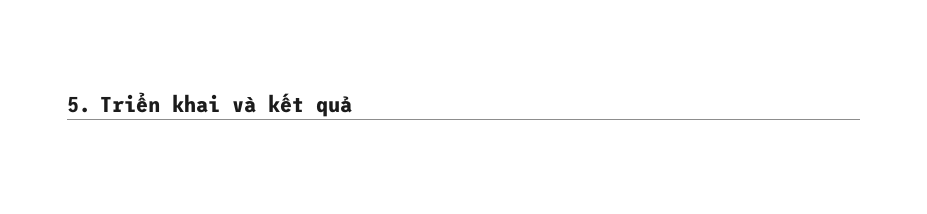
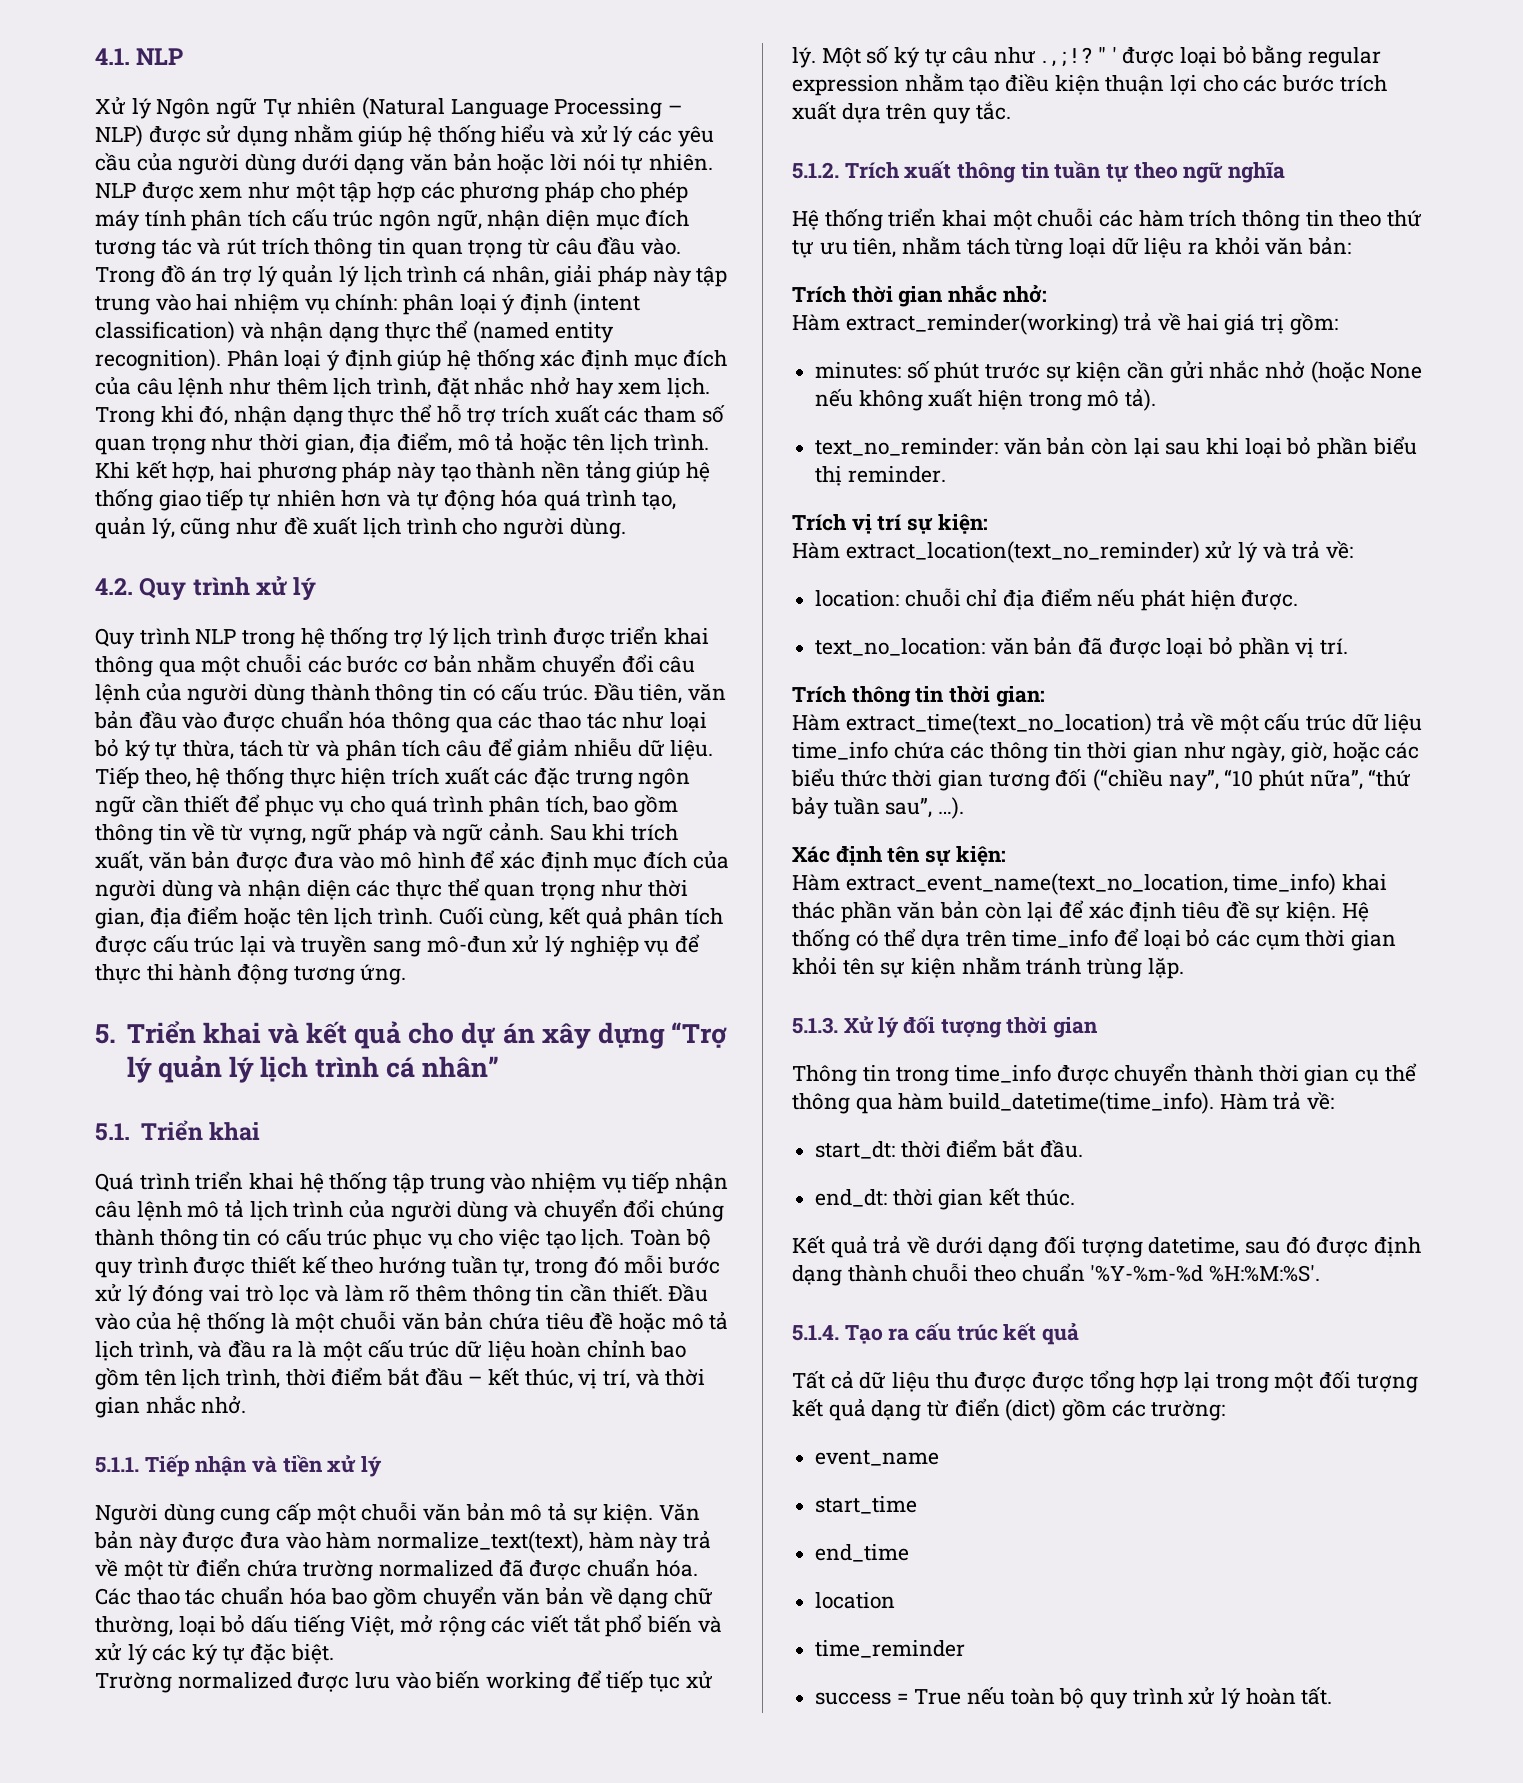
(67, 104) none -> [95,48,184,65] [95,96,683,119] [95,124,714,147] [95,152,714,175] [95,182,689,203] [95,209,690,231] [95,237,682,259] [95,264,728,287] [95,293,640,315] [95,320,614,343] [95,349,728,371] [95,376,711,399] [95,404,725,427] [95,432,710,455] [95,460,711,483] [95,489,677,511] [95,516,626,539] [95,576,317,601] [95,626,710,649] [95,654,696,677] [95,682,727,705] [94,710,708,733] [94,738,714,761] [95,767,691,789] [95,794,679,817] [95,822,679,845] [95,850,729,872] [95,878,689,901] [95,906,724,929] [95,934,701,957] [95,964,407,985] 4.1. NLP // Xử lý Ngôn ngữ Tự nhiên (Natural Language Processing – NLP) được sử dụng nhằm giúp hệ thống hiểu và xử lý các yêu cầu của người dùng dưới dạng văn bản hoặc lời nói tự nhiên. NLP được xem như một tập hợp các phương pháp cho phép máy tính phân tích cấu trúc ngôn ngữ, nhận diện mục đích tương tác và rút trích thông tin quan trọng từ câu đầu vào. Trong đồ án trợ lý quản lý lịch trình cá nhân, giải pháp này tập trung vào hai nhiệm vụ chính: phân loại ý định (intent classification) và nhận dạng thực thể (named entity recognition). Phân loại ý định giúp hệ thống xác định mục đích của câu lệnh như thêm lịch trình, đặt nhắc nhở hay xem lịch. Trong khi đó, nhận dạng thực thể hỗ trợ trích xuất các tham số quan trọng như thời gian, địa điểm, mô tả hoặc tên lịch trình. Khi kết hợp, hai phương pháp này tạo thành nền tảng giúp hệ thống giao tiếp tự nhiên hơn và tự động hóa quá trình tạo, quản lý, cũng như đề xuất lịch trình cho người dùng. // 4.2. Quy trình xử lý // Quy trình NLP trong hệ thống trợ lý lịch trình được triển khai thông qua một chuỗi các bước cơ bản nhằm chuyển đổi câu lệnh của người dùng thành thông tin có cấu trúc. Đầu tiên, văn bản đầu vào được chuẩn hóa thông qua các thao tác như loại bỏ ký tự thừa, tách từ và phân tích câu để giảm nhiễu dữ liệu. Tiếp theo, hệ thống thực hiện trích xuất các đặc trưng ngôn ngữ cần thiết để phục vụ cho quá trình phân tích, bao gồm thông tin về từ vựng, ngữ pháp và ngữ cảnh. Sau khi trích xuất, văn bản được đưa vào mô hình để xác định mục đích của người dùng và nhận diện các thực thể quan trọng như thời gian, địa điểm hoặc tên lịch trình. Cuối cùng, kết quả phân tích được cấu trúc lại và truyền sang mô-đun xử lý nghiệp vụ để thực thi hành động tương ứng. //
(353, 106) none -> [408,1022,728,1049] [126,1055,500,1083] [95,1120,260,1141] [95,1171,729,1194] [95,1199,725,1222] [95,1228,711,1250] [95,1255,721,1278] [95,1283,709,1306] [95,1311,729,1334] [95,1339,686,1361] [95,1367,706,1390] [95,1395,247,1418] [95,1455,383,1477] [95,1502,701,1525] [94,1530,712,1553] [95,1558,698,1581] [95,1586,714,1609] [95,1614,722,1637] [95,1642,335,1665] [95,1670,713,1693] [792,45,1382,68] [792,73,1387,96] [792,101,1011,124] [792,161,1286,183] [792,208,1423,231] [792,236,1352,259] [792,284,1047,307] [792,312,1338,335] [815,360,1423,383] [815,388,1157,411] [815,436,1417,459] [815,466,946,486] [792,514,988,534] [792,540,1354,563] [815,588,1299,611] [815,636,1349,659] [792,686,1045,707] [792,712,1423,735] [792,741,1420,763] [791,768,1412,791] [791,796,965,819] [792,846,1006,866] [792,873,1388,895] [792,900,1369,923] [792,928,1397,951] [792,956,1184,979] [792,1016,1099,1038] [792,1063,1417,1086] [792,1091,1335,1114] [815,1139,1083,1159] [815,1188,1075,1210] [792,1235,1422,1258] [792,1263,1321,1286] [792,1322,1080,1345] [792,1370,1418,1393] [792,1398,1226,1421] [815,1450,940,1466] [815,1496,918,1514] [815,1544,910,1562] [815,1592,896,1609] [815,1640,966,1658] [815,1686,1333,1709] cho dự án xây dựng “Trợ lý quản lý lịch trình cá nhân” // 5.1. Triển khai // Quá trình triển khai hệ thống tập trung vào nhiệm vụ tiếp nhận câu lệnh mô tả lịch trình của người dùng và chuyển đổi chúng thành thông tin có cấu trúc phục vụ cho việc tạo lịch. Toàn bộ quy trình được thiết kế theo hướng tuần tự, trong đó mỗi bước xử lý đóng vai trò lọc và làm rõ thêm thông tin cần thiết. Đầu vào của hệ thống là một chuỗi văn bản chứa tiêu đề hoặc mô tả lịch trình, và đầu ra là một cấu trúc dữ liệu hoàn chỉnh bao gồm tên lịch trình, thời điểm bắt đầu – kết thúc, vị trí, và thời gian nhắc nhở. // 5.1.1. Tiếp nhận và tiền xử lý // Người dùng cung cấp một chuỗi văn bản mô tả sự kiện. Văn bản này được đưa vào hàm normalize_text(text), hàm này trả về một từ điển chứa trường normalized đã được chuẩn hóa. Các thao tác chuẩn hóa bao gồm chuyển văn bản về dạng chữ thường, loại bỏ dấu tiếng Việt, mở rộng các viết tắt phổ biến và xử lý các ký tự đặc biệt. // Trường normalized được lưu vào biến working để tiếp tục xử lý. Một số ký tự câu như . , ; ! ? " ' được loại bỏ bằng regular expression nhằm tạo điều kiện thuận lợi cho các bước trích xuất dựa trên quy tắc. // 5.1.2. Trích xuất thông tin tuần tự theo ngữ nghĩa // Hệ thống triển khai một chuỗi các hàm trích thông tin theo thứ tự ưu tiên, nhằm tách từng loại dữ liệu ra khỏi văn bản: // Trích thời gian nhắc nhở: // Hàm extract_reminder(working) trả về hai giá trị gồm: // minutes: số phút trước sự kiện cần gửi nhắc nhở (hoặc None nếu không xuất hiện trong mô tả). // text_no_reminder: văn bản còn lại sau khi loại bỏ phần biểu thị reminder. // Trích vị trí sự kiện: // Hàm extract_location(text_no_reminder) xử lý và trả về: // location: chuỗi chỉ địa điểm nếu phát hiện được. // text_no_location: văn bản đã được loại bỏ phần vị trí. // Trích thông tin thời gian: // Hàm extract_time(text_no_location) trả về một cấu trúc dữ liệu time_info chứa các thông tin thời gian như ngày, giờ, hoặc các biểu thức thời gian tương đối (“chiều nay”, “10 phút nữa”, “thứ bảy tuần sau”, …). // Xác định tên sự kiện: // Hàm extract_event_name(text_no_location, time_info) khai thác phần văn bản còn lại để xác định tiêu đề sự kiện. Hệ thống có thể dựa trên time_info để loại bỏ các cụm thời gian khỏi tên sự kiện nhằm tránh trùng lặp. // 5.1.3. Xử lý đối tượng thời gian // Thông tin trong time_info được chuyển thành thời gian cụ thể thông qua hàm build_datetime(time_info). Hàm trả về: // start_dt: thời điểm bắt đầu. // end_dt: thời gian kết thúc. // Kết quả trả về dưới dạng đối tượng datetime, sau đó được định dạng thành chuỗi theo chuẩn '%Y-%m-%d %H:%M:%S'. // 5.1.4. Tạo ra cấu trúc kết quả // Tất cả dữ liệu thu được được tổng hợp lại trong một đối tượng kết quả dạng từ điển (dict) gồm các trường: // event_name // start_time // end_time // location // time_reminder // success = True nếu toàn bộ quy trình xử lý hoàn tất.

